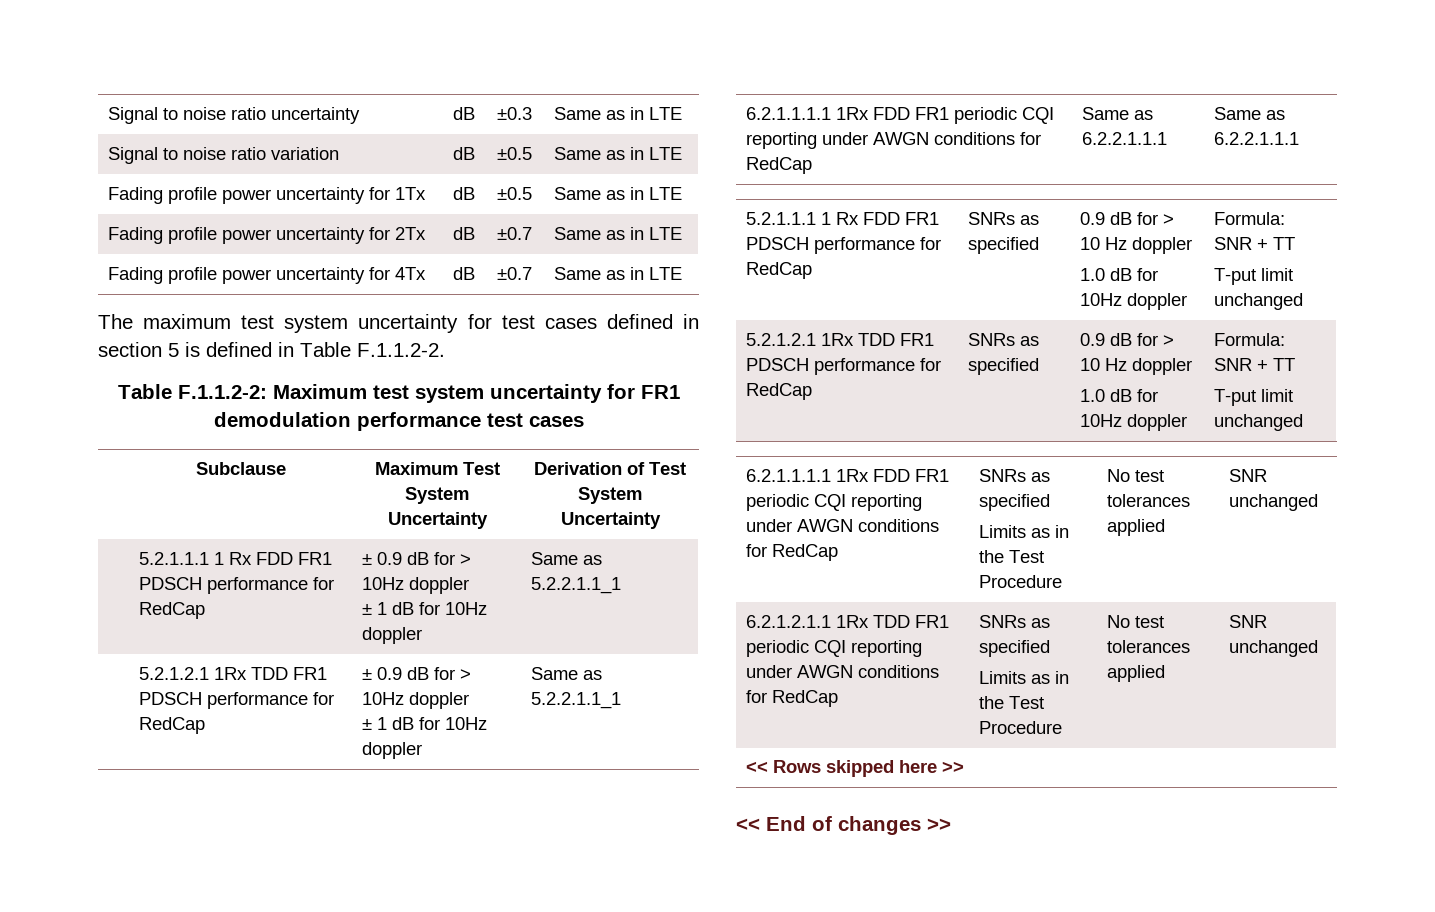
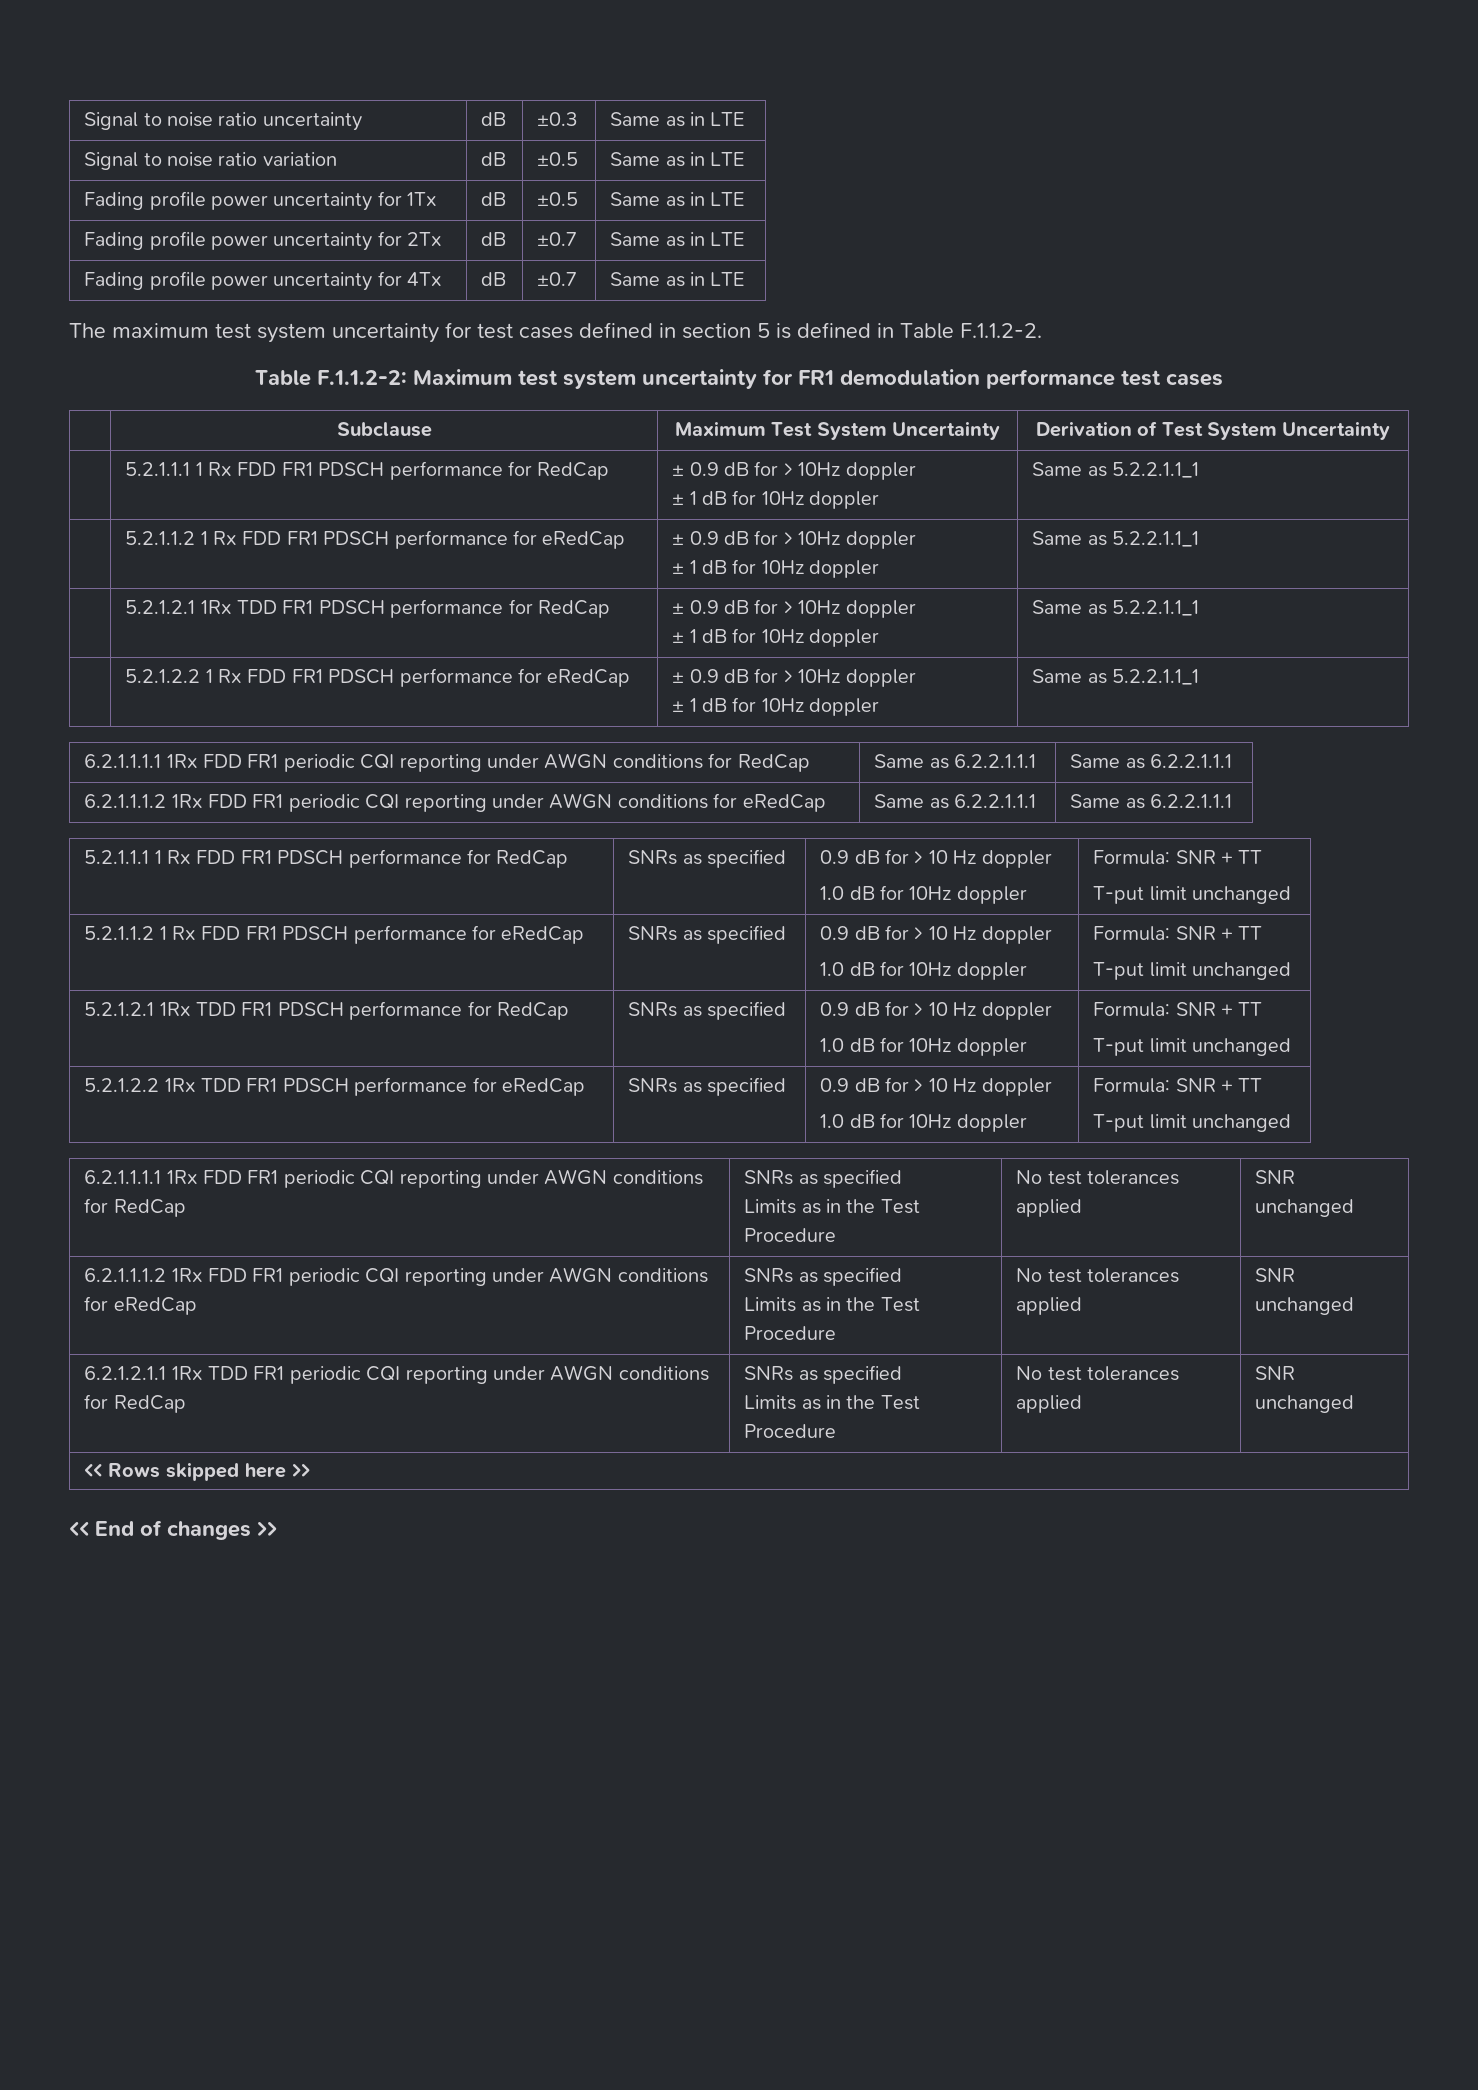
(622, 585) none -> [125,530,626,549] [672,530,916,549] [672,559,880,578] [1032,531,1200,547] // | 5.2.1.1.2 1 Rx FDD FR1 PDSCH performance for eRedCap | ± 0.9 dB for > 10Hz doppler // ± 1 dB for 10Hz doppler | Same as 5.2.2.1.1_1
(622, 700) none -> [125,668,631,687] [672,668,916,687] [672,697,880,716] [1032,669,1200,685] // | 5.2.1.2.2 1 Rx FDD FR1 PDSCH performance for eRedCap | ± 0.9 dB for > 10Hz doppler // ± 1 dB for 10Hz doppler | Same as 5.2.2.1.1_1
(1300, 138) none -> [84,793,826,812] [874,794,1037,809] [1070,794,1233,809] // 6.2.1.1.1.2 1Rx FDD FR1 periodic CQI reporting under AWGN conditions for eRedCap | Same as 6.2.2.1.1.1 | Same as 6.2.2.1.1.1
(1304, 301) none -> [84,925,585,944] [628,925,787,944] [820,925,1052,944] [820,961,1027,980] [1093,926,1263,941] [1093,962,1292,980] // 5.2.1.1.2 1 Rx FDD FR1 PDSCH performance for eRedCap | SNRs as specified | 0.9 dB for > 10 Hz doppler // 1.0 dB for 10Hz doppler | Formula: SNR + TT // T-put limit unchanged
(1304, 422) none -> [84,1077,586,1096] [628,1077,787,1096] [820,1077,1052,1096] [820,1113,1027,1132] [1093,1078,1263,1093] [1093,1114,1292,1132] // 5.2.1.2.2 1Rx TDD FR1 PDSCH performance for eRedCap | SNRs as specified | 0.9 dB for > 10 Hz doppler // 1.0 dB for 10Hz doppler | Formula: SNR + TT // T-put limit unchanged
(1319, 502) none -> [84,1267,708,1286] [84,1296,197,1315] [744,1267,903,1286] [744,1297,920,1312] [744,1326,837,1340] [1016,1268,1180,1283] [1016,1297,1083,1315] [1255,1268,1296,1282] [1255,1297,1355,1315] // 6.2.1.1.1.2 1Rx FDD FR1 periodic CQI reporting under AWGN conditions for eRedCap | SNRs as specified // Limits as in the Test Procedure | No test tolerances applied | SNR unchanged

